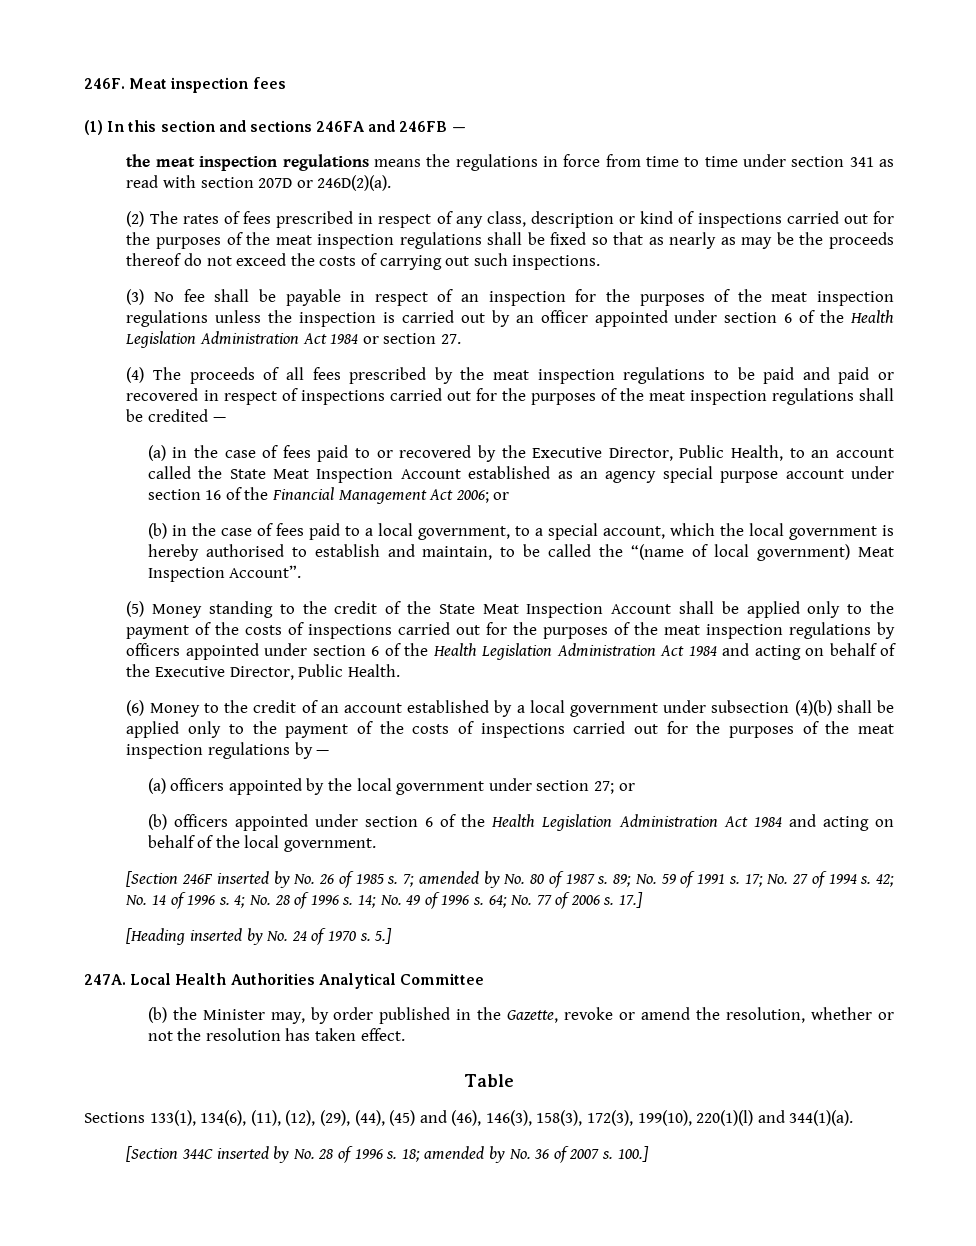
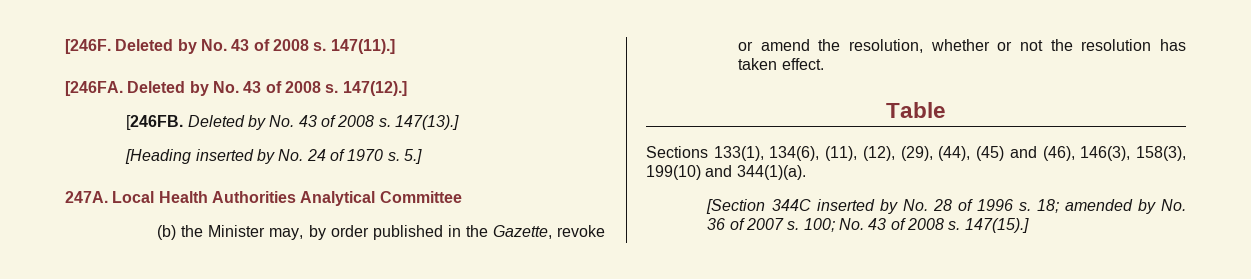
[84,77,286,93] [84,120,466,135] [126,154,894,171] [126,175,392,191] [126,211,895,228] [126,232,895,249] [126,253,601,270] [126,289,895,306] [126,310,894,327] [125,331,462,348] [126,367,895,384] [126,388,895,405] [126,409,226,422] [147,445,895,462] [147,466,894,483] [147,487,510,504] [147,523,895,540] [147,544,895,561] [147,565,302,582] [126,601,894,618] [126,622,895,639] [126,643,896,660] [126,664,400,680] [126,700,894,717] [126,721,894,738] [126,742,330,759] [147,778,635,795] [147,814,895,831] [147,835,377,852] [126,871,894,888] [125,892,644,909] 246F. Meat inspection fees // (1) In this section and sections 246FA and 246FB — // the meat inspection regulations means the regulations in force from time to time under section 341 as read with section 207D or 246D(2)(a). // (2) The rates of fees prescribed in respect of any class, description or kind of inspections carried out for the purposes of the meat inspection regulations shall be fixed so that as nearly as may be the proceeds thereof do not exceed the costs of carrying out such inspections. // (3) No fee shall be payable in respect of an inspection for the purposes of the meat inspection regulations unless the inspection is carried out by an officer appointed under section 6 of the Health Legislation Administration Act 1984 or section 27. // (4) The proceeds of all fees prescribed by the meat inspection regulations to be paid and paid or recovered in respect of inspections carried out for the purposes of the meat inspection regulations shall be credited — // (a) in the case of fees paid to or recovered by the Executive Director, Public Health, to an account called the State Meat Inspection Account established as an agency special purpose account under section 16 of the Financial Management Act 2006; or // (b) in the case of fees paid to a local government, to a special account, which the local government is hereby authorised to establish and maintain, to be called the “(name of local government) Meat Inspection Account”. // (5) Money standing to the credit of the State Meat Inspection Account shall be applied only to the payment of the costs of inspections carried out for the purposes of the meat inspection regulations by officers appointed under section 6 of the Health Legislation Administration Act 1984 and acting on behalf of the Executive Director, Public Health. // (6) Money to the credit of an account established by a local government under subsection (4)(b) shall be applied only to the payment of the costs of inspections carried out for the purposes of the meat inspection regulations by — // (a) officers appointed by the local government under section 27; or // (b) officers appointed under section 6 of the Health Legislation Administration Act 1984 and acting on behalf of the local government. // [Section 246F inserted by No. 26 of 1985 s. 7; amended by No. 80 of 1987 s. 89; No. 59 of 1991 s. 17; No. 27 of 1994 s. 42; No. 14 of 1996 s. 4; No. 28 of 1996 s. 14; No. 49 of 1996 s. 64; No. 77 of 2006 s. 17.] -> [65,39,395,54] [65,81,407,96] [126,115,460,130] [246F. Deleted by No. 43 of 2008 s. 147(11).] // [246FA. Deleted by No. 43 of 2008 s. 147(12).] // [246FB. Deleted by No. 43 of 2008 s. 147(13).]
[587,1110,754,1126] 172(3), 199(10), 220(1)(l) -> [646,165,701,180] 199(10)
[617,1146,649,1162] 100.] -> [803,218,1029,233] 100; No. 43 of 2008 s. 147(15).]

